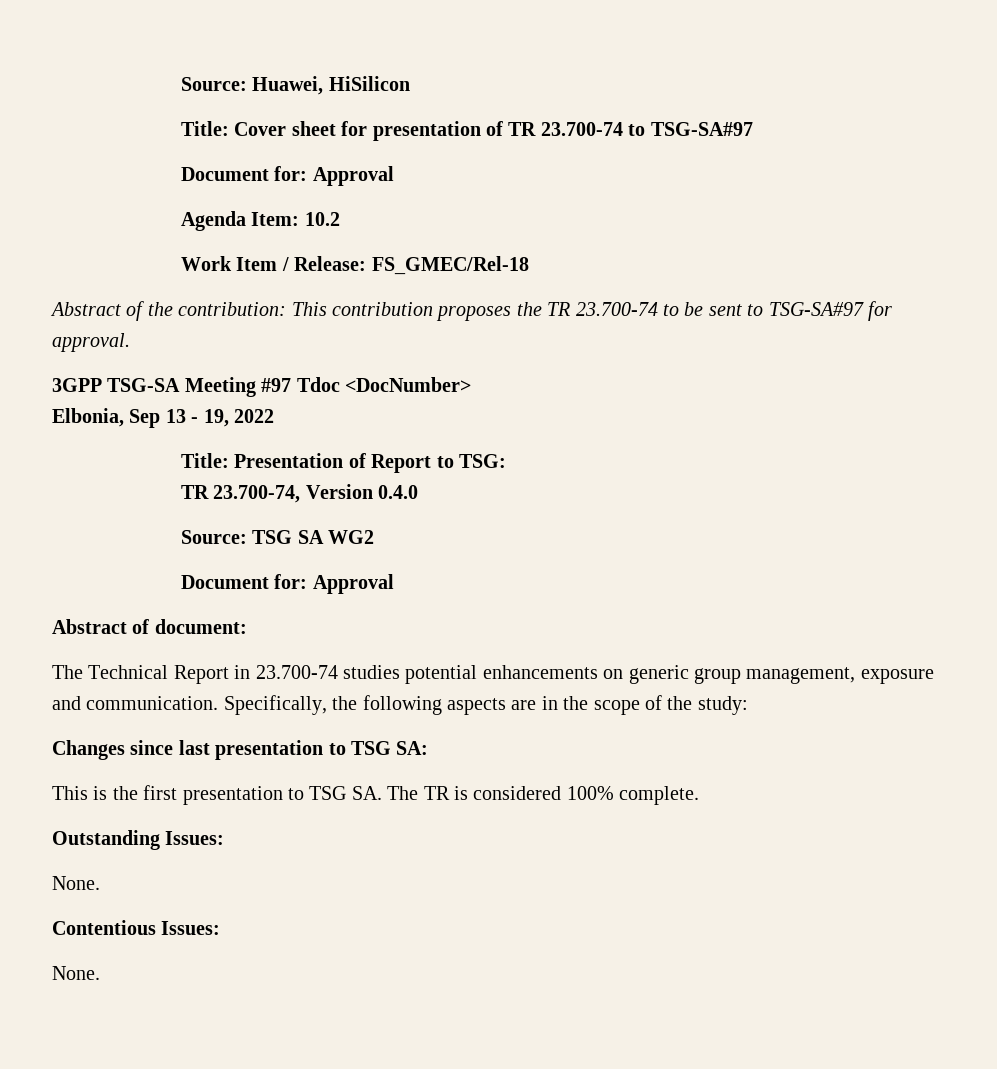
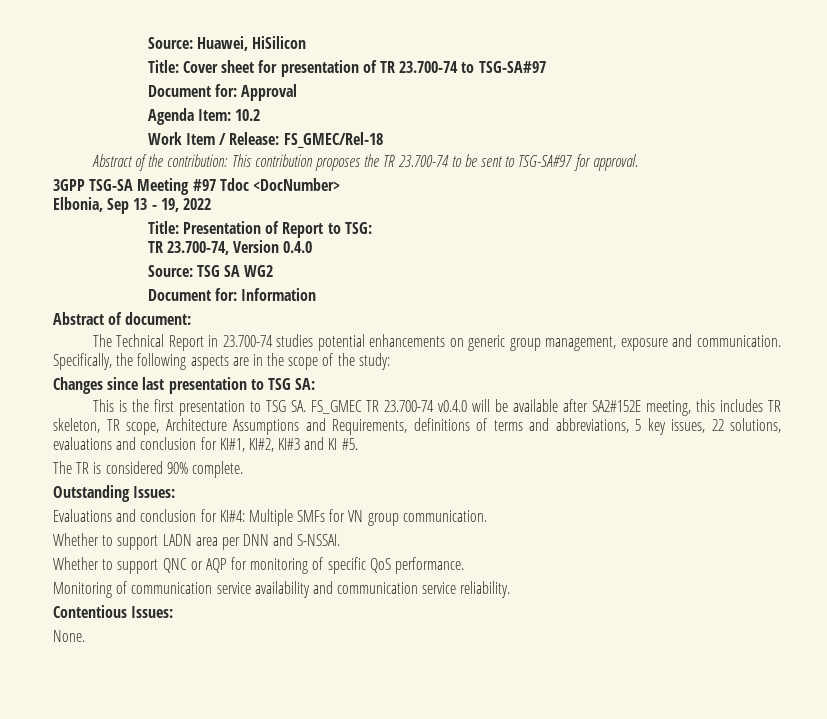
[312,574,394,594] Approval -> [241,288,317,301] Information
(382, 793) none -> [310,399,782,416] [53,418,781,435] [53,437,358,452] FS_GMEC TR 23.700-74 v0.4.0 will be available after SA2#152E meeting, this includes TR skeleton, TR scope, Architecture Assumptions and Requirements, definitions of terms and abbreviations, 5 key issues, 22 solutions, evaluations and conclusion for KI#1, KI#2, KI#3 and KI #5. //
[566,786,614,800] 100% -> [166,462,188,474] 90%
[52,876,100,890] None. -> [53,509,487,526] [53,533,341,550] [53,557,465,574] [53,581,511,598] Evaluations and conclusion for KI#4: Multiple SMFs for VN group communication. // Whether to support LADN area per DNN and S-NSSAI. // Whether to support QNC or AQP for monitoring of specific QoS performance. // Monitoring of communication service availability and communication service reliability.

